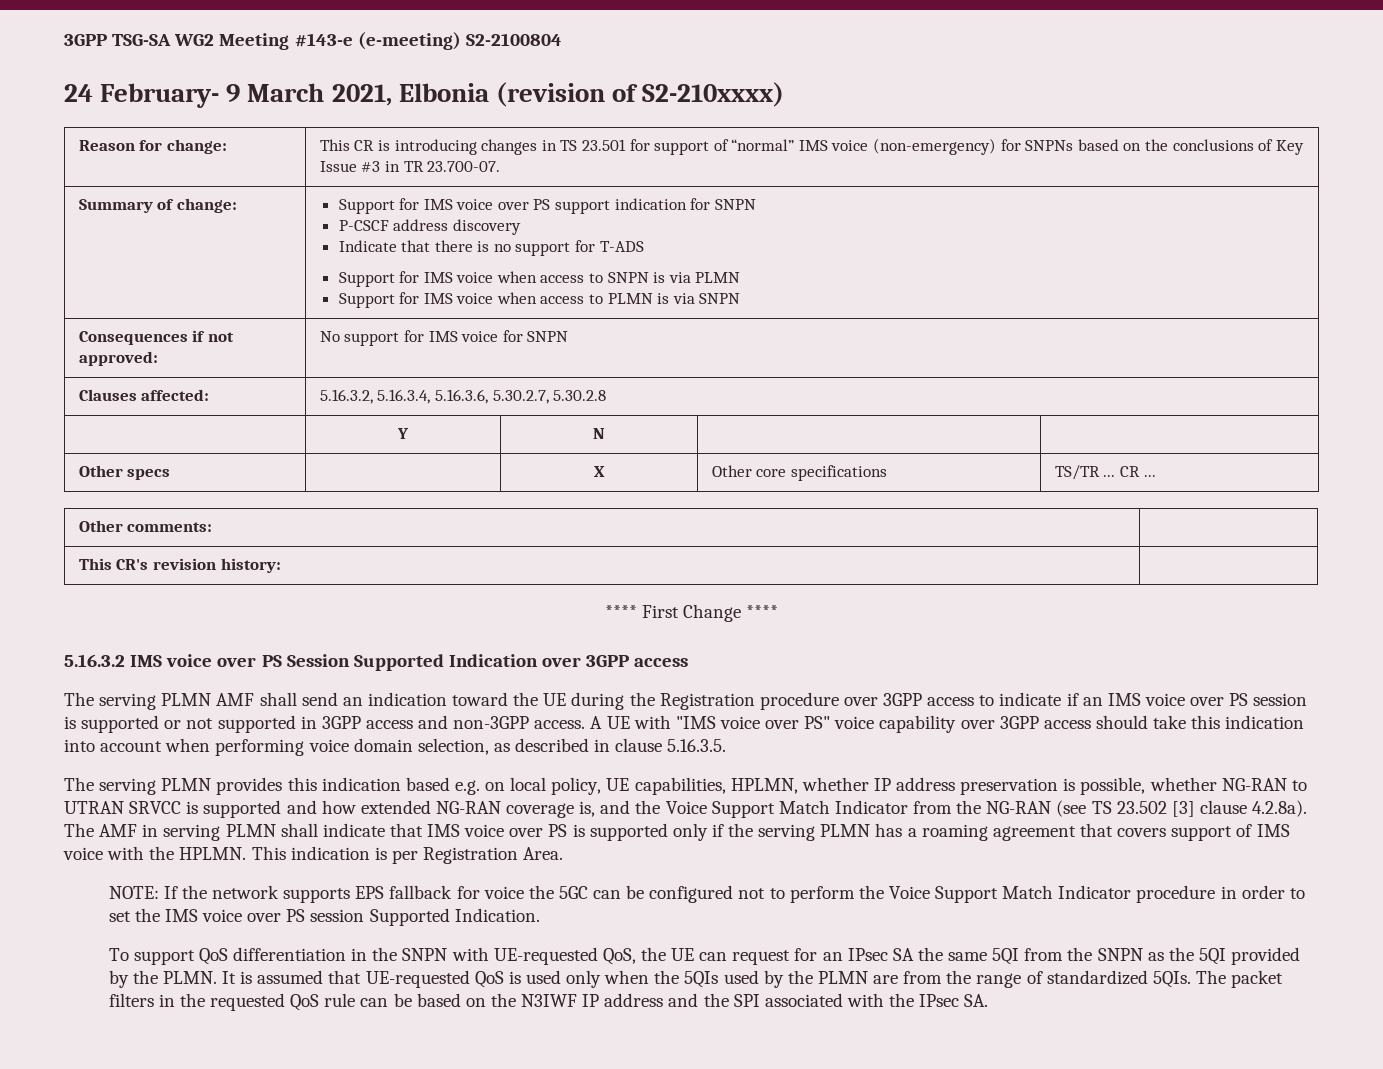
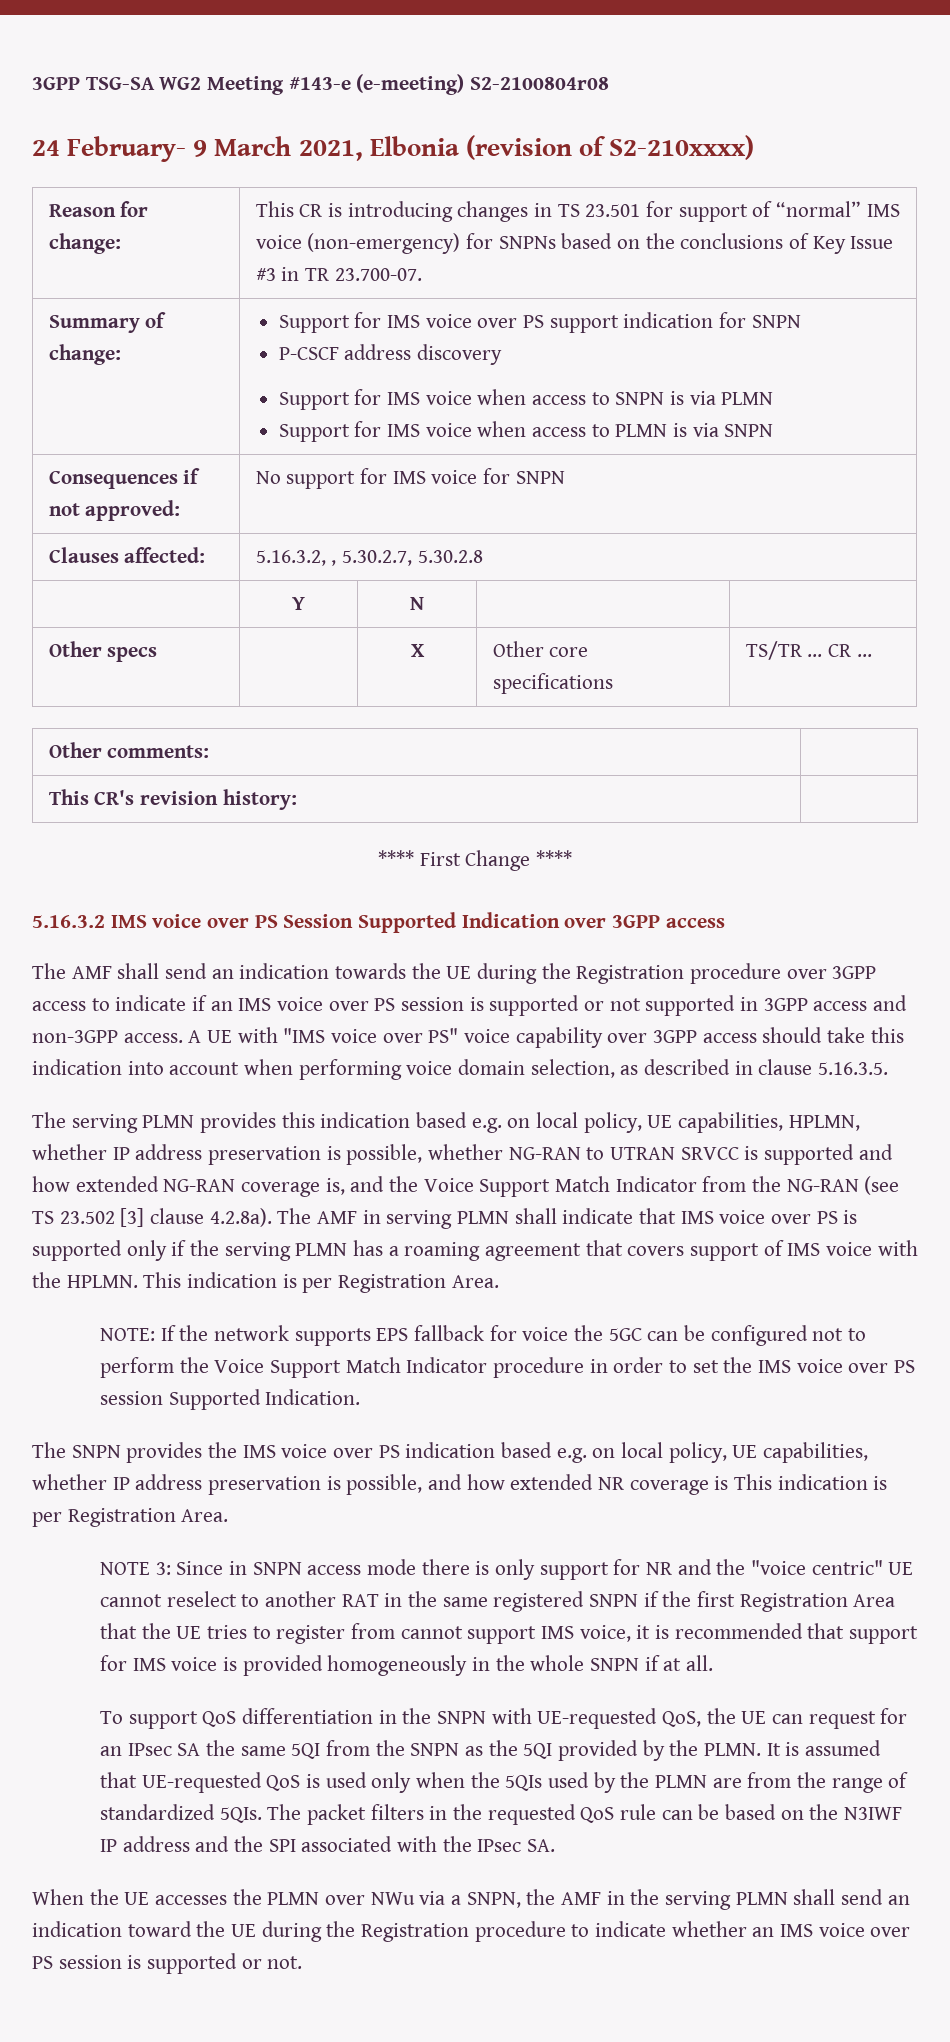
[465,33,562,46] S2-2100804 -> [470,77,610,90] S2-2100804r08
[338,240,644,256] // Indicate that there is no support for T-ADS -> (503, 354) none
[377,389,488,404] 5.16.3.4, 5.16.3.6, -> [331,560,337,566] ,
[99,693,212,710] serving PLMN -> (66, 971) none
[452,692,509,706] toward -> [335,963,407,979] towards
(540, 915) none -> [32,1442,869,1463] [32,1474,888,1495] [32,1508,229,1527] [99,1559,914,1580] [99,1591,896,1612] [99,1623,918,1644] [99,1655,713,1676] // The SNPN provides the IMS voice over PS indication based e.g. on local policy, UE capabilities, whether IP address preservation is possible, and how extended NR coverage is This indication is per Registration Area. // NOTE 3: Since in SNPN access mode there is only support for NR and the "voice centric" UE cannot reselect to another RAT in the same registered SNPN if the first Registration Area that the UE tries to register from cannot support IMS voice, it is recommended that support for IMS voice is provided homogeneously in the whole SNPN if at all.
(989, 1000) none -> [32,1889,910,1910] [32,1921,911,1942] [32,1953,303,1974] // When the UE accesses the PLMN over NWu via a SNPN, the AMF in the serving PLMN shall send an indication toward the UE during the Registration procedure to indicate whether an IMS voice over PS session is supported or not.

